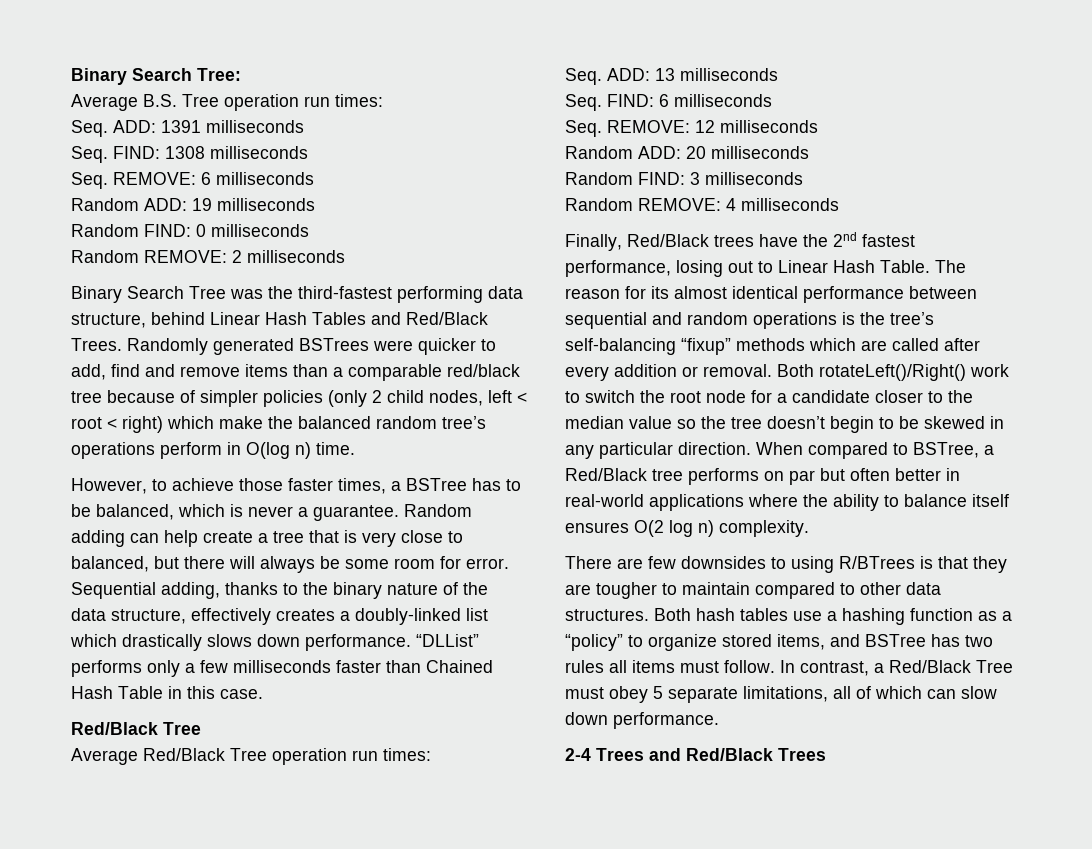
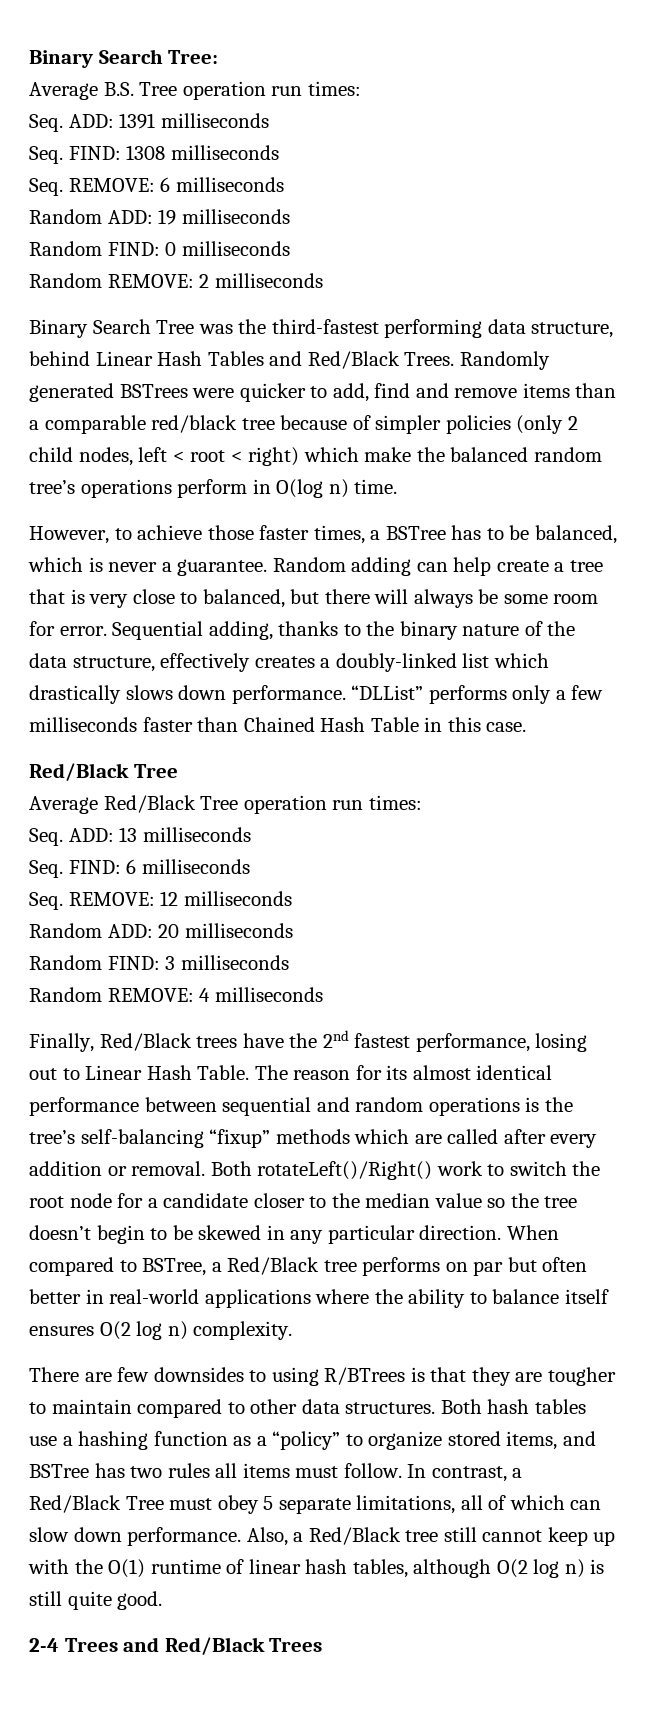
(719, 720) none -> [246,1527,616,1546] [28,1559,605,1578] [29,1591,163,1610] Also, a Red/Black tree still cannot keep up with the O(1) runtime of linear hash tables, although O(2 log n) is still quite good.

